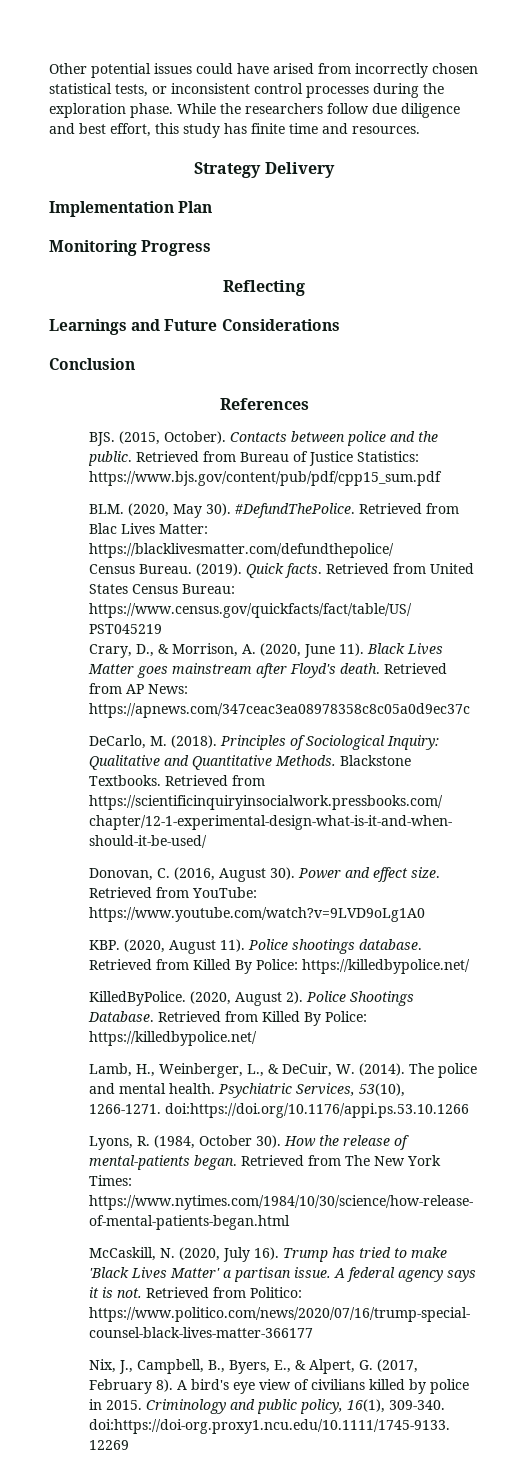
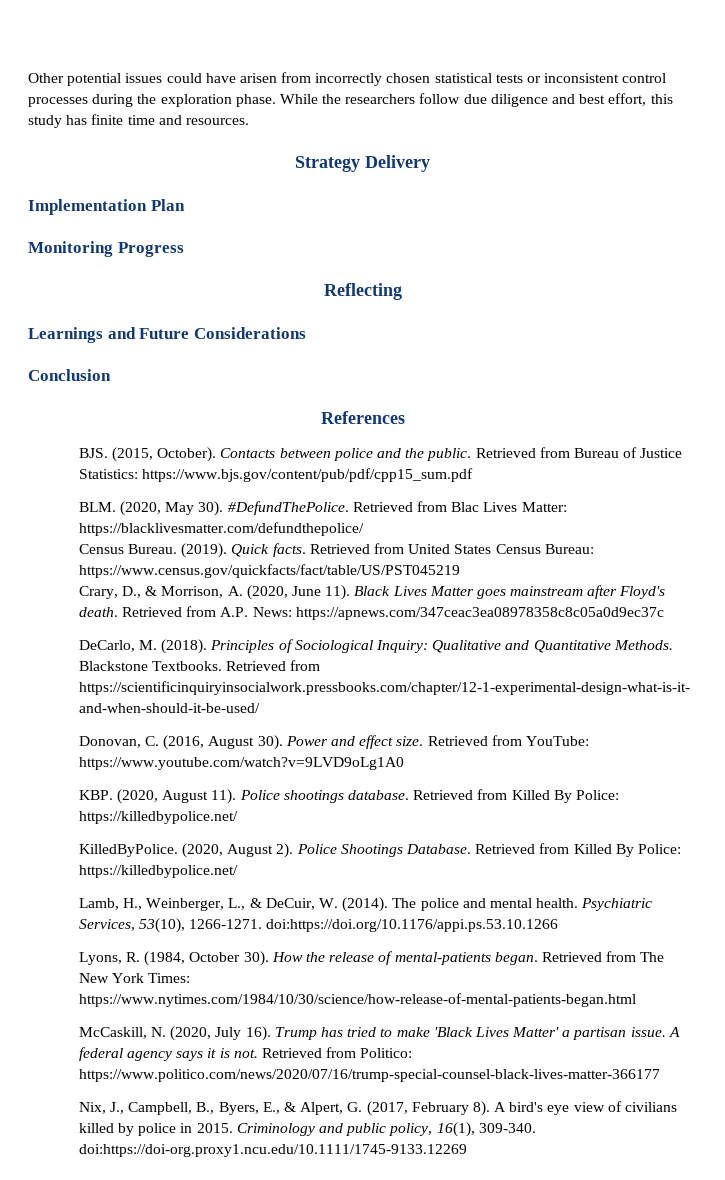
[273,63,314,74] arised -> [239,73,277,83] arisen
[115,84,148,97] tests, -> [495,74,523,83] tests
[126,684,145,694] AP -> [220,607,249,617] A.P.

